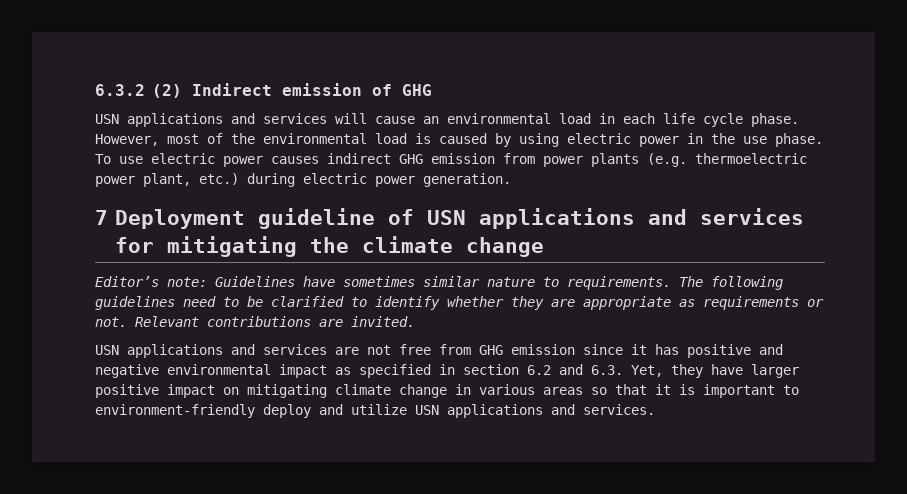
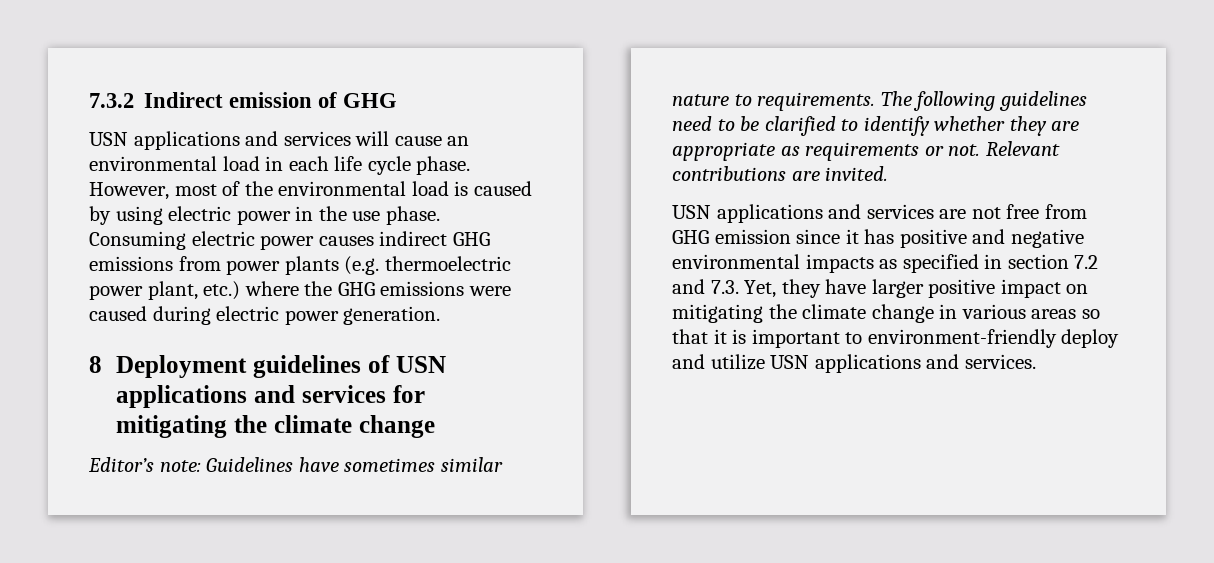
[95,84,182,98] 6.3.2 (2) -> [89,93,134,108] 7.3.2
[95,154,143,164] To use -> [89,231,186,250] Consuming
[431,153,495,164] emission -> [89,256,173,271] emissions
(239, 179) none -> [244,281,511,296] [89,306,147,321] where the GHG emissions were caused
[95,208,375,229] 7 Deployment guideline -> [89,355,362,378] 8 Deployment guidelines
[279,364,327,378] impact -> [805,254,874,273] impacts
[527,364,623,375] 6.2 and 6.3. -> [1074,255,1099,269] [672,279,739,294] 7.2 and 7.3.
(327, 391) none -> [768,304,797,319] the

